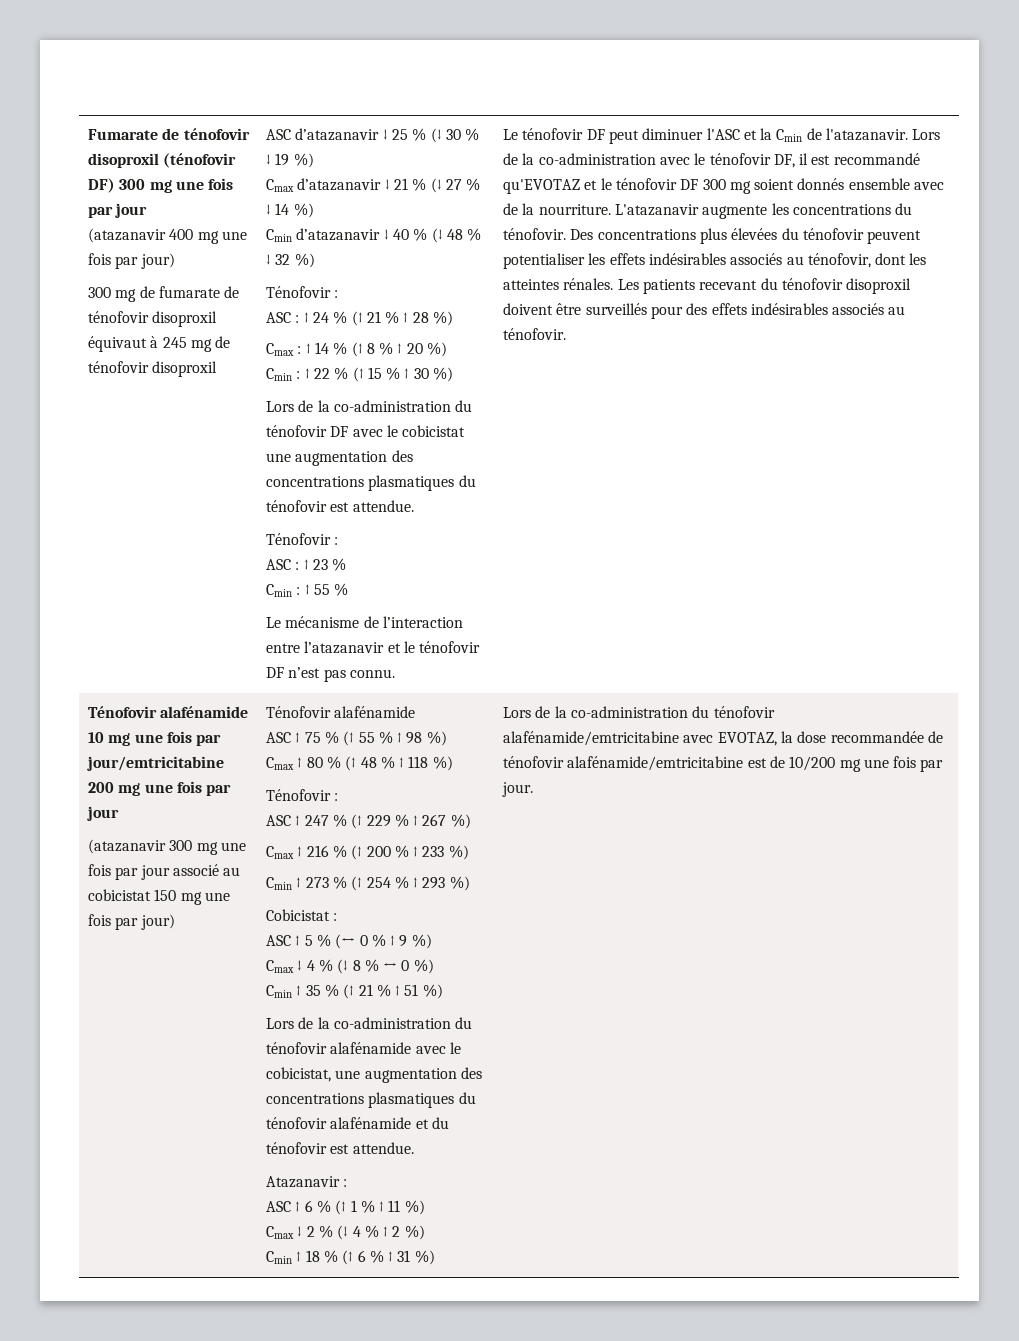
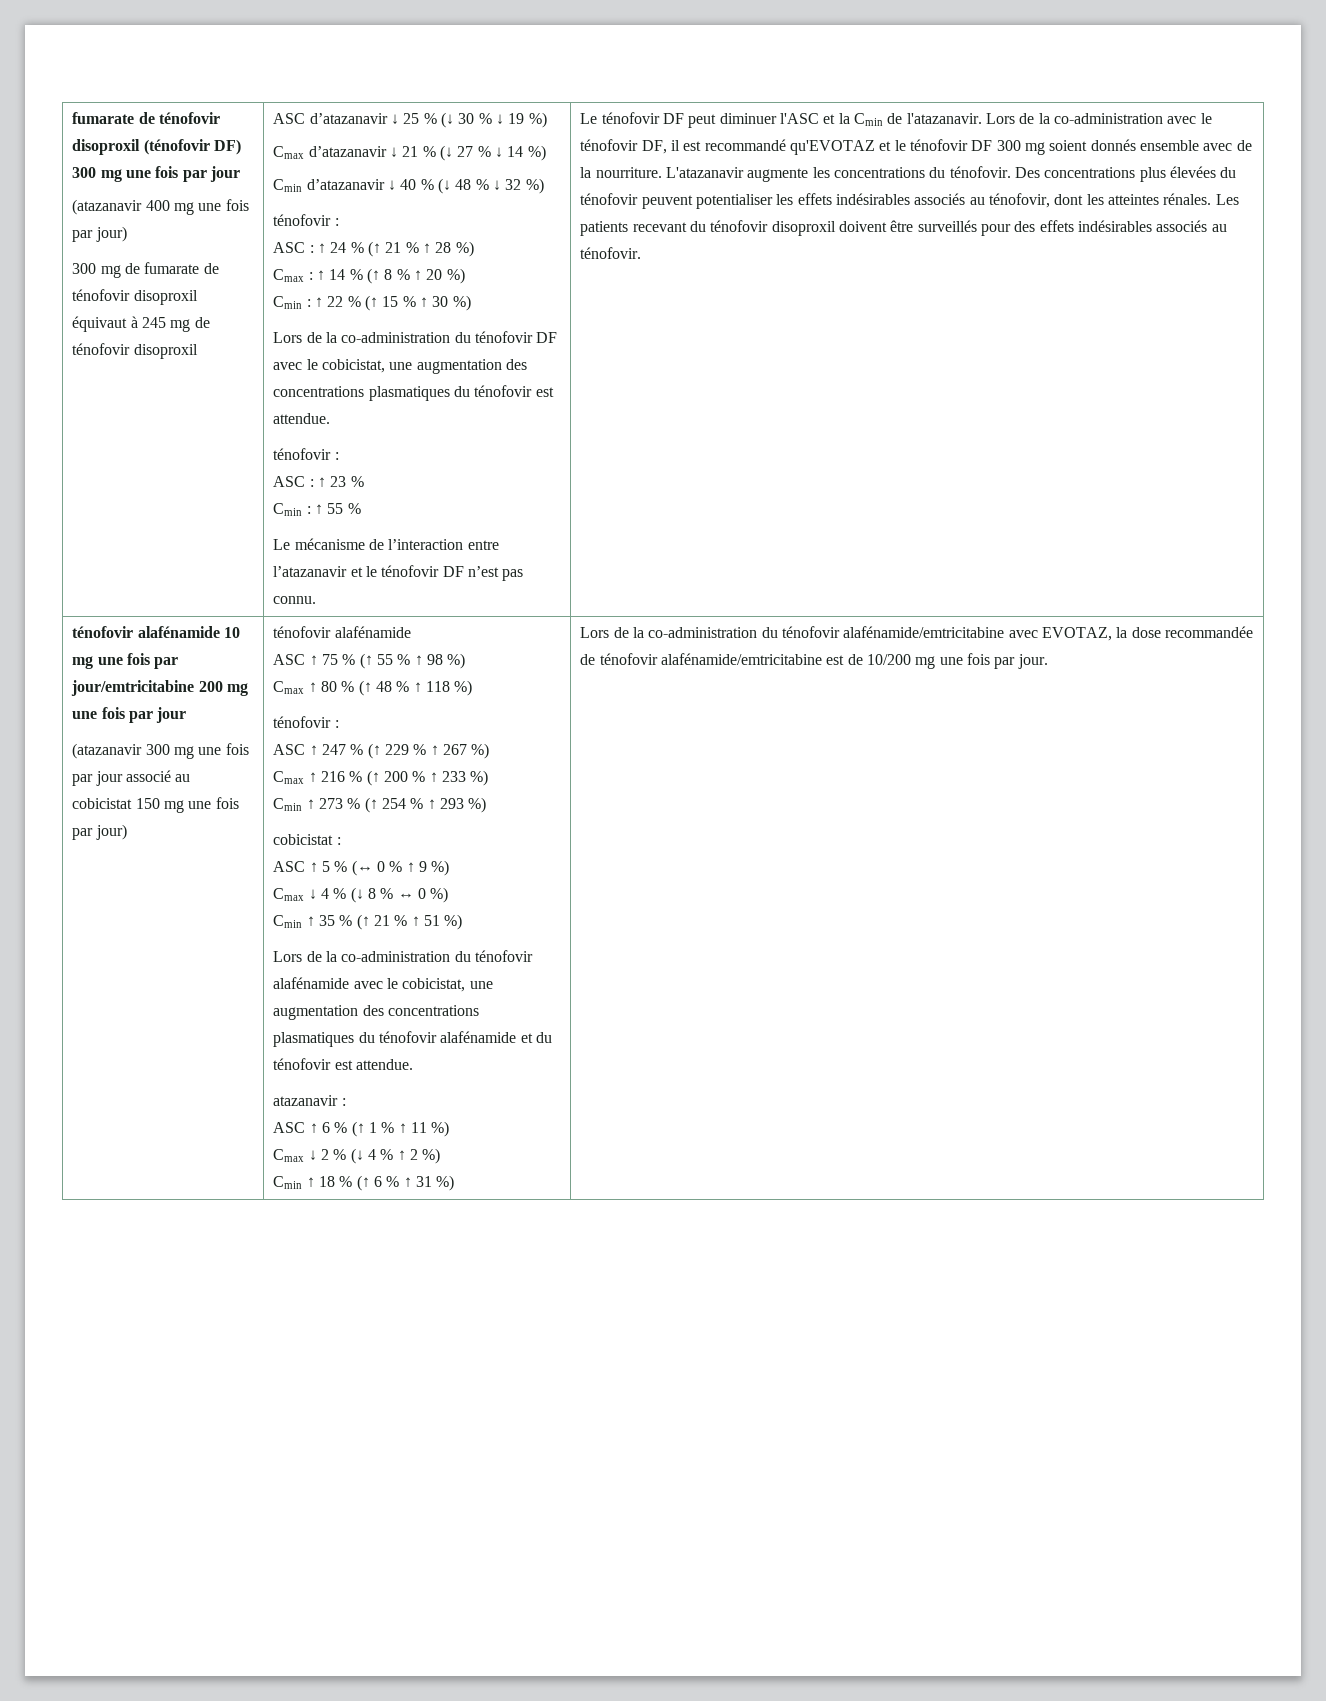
[87,129,158,140] Fumarate -> [72,112,135,124] fumarate
[265,286,331,298] Ténofovir -> [273,214,332,226] ténofovir
[402,425,466,437] cobicistat -> [322,359,386,373] cobicistat,
[265,533,331,545] Ténofovir -> [273,448,332,460] ténofovir
[87,706,157,718] Ténofovir -> [72,626,134,638] ténofovir
[265,706,331,718] Ténofovir -> [273,626,332,638] ténofovir
[265,789,331,801] Ténofovir -> [273,716,332,728] ténofovir
[265,909,330,921] Cobicistat -> [273,834,334,845] cobicistat
[265,1176,340,1188] Atazanavir -> [273,1095,339,1106] atazanavir

